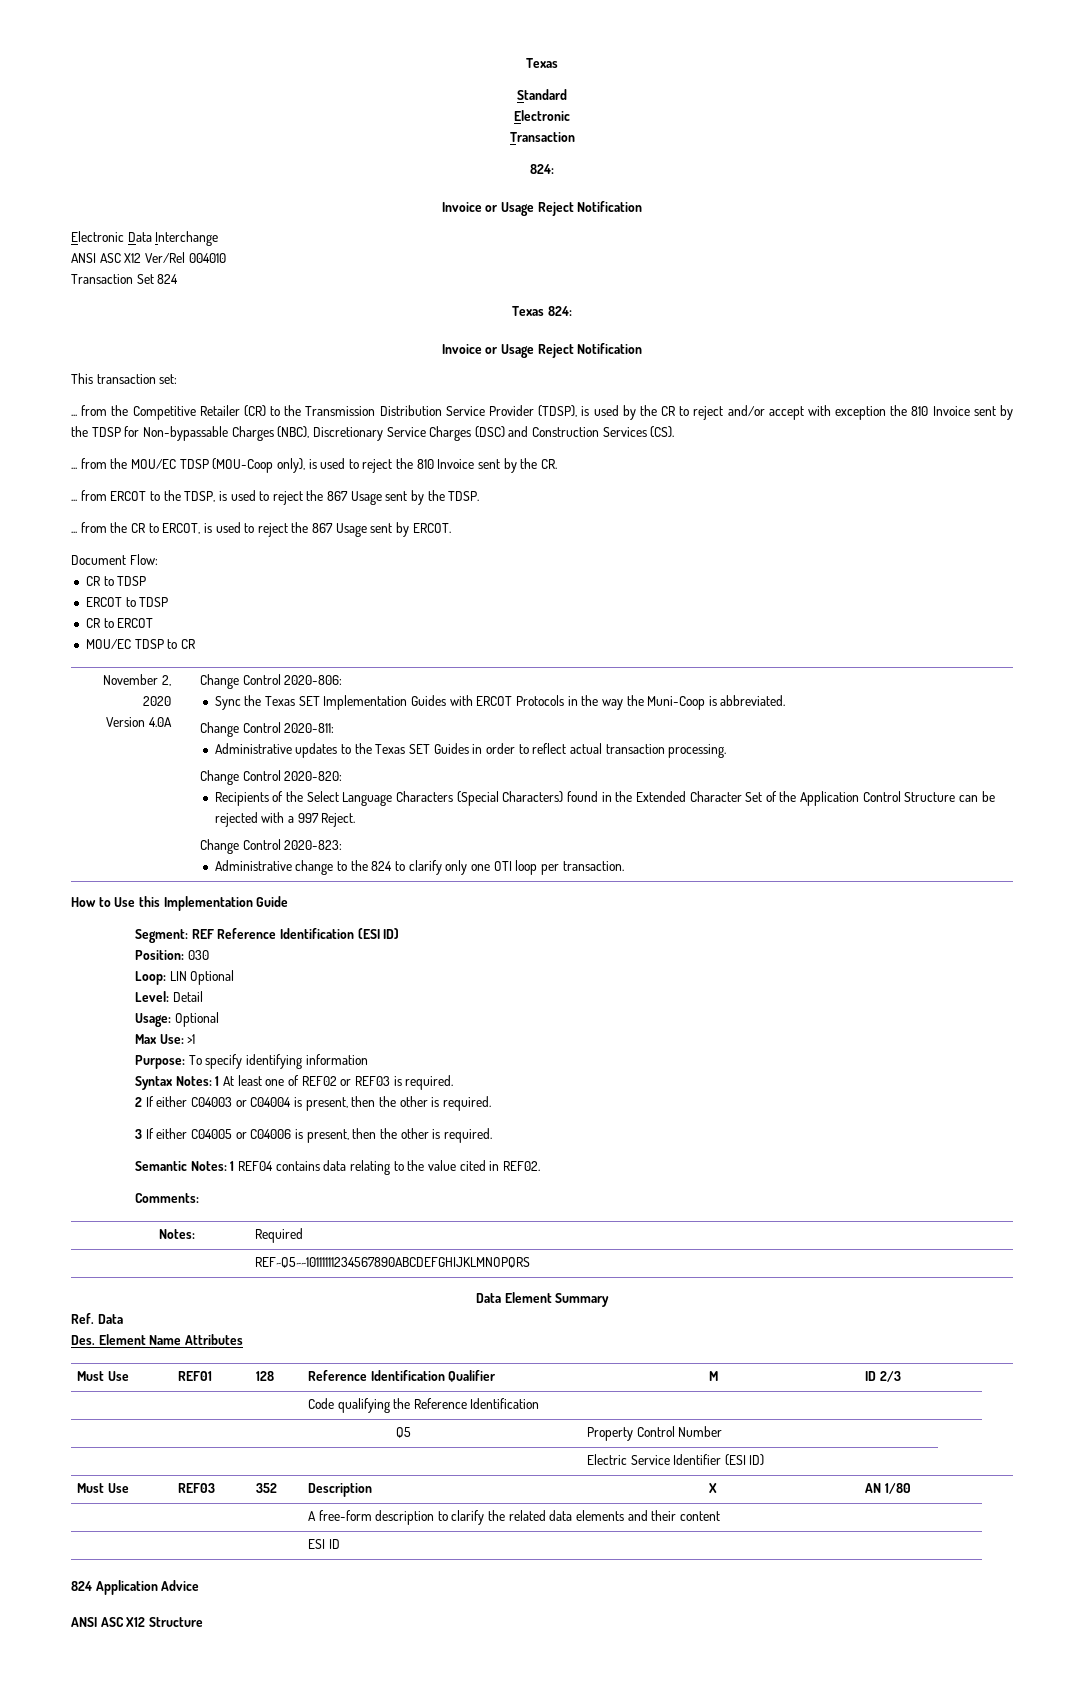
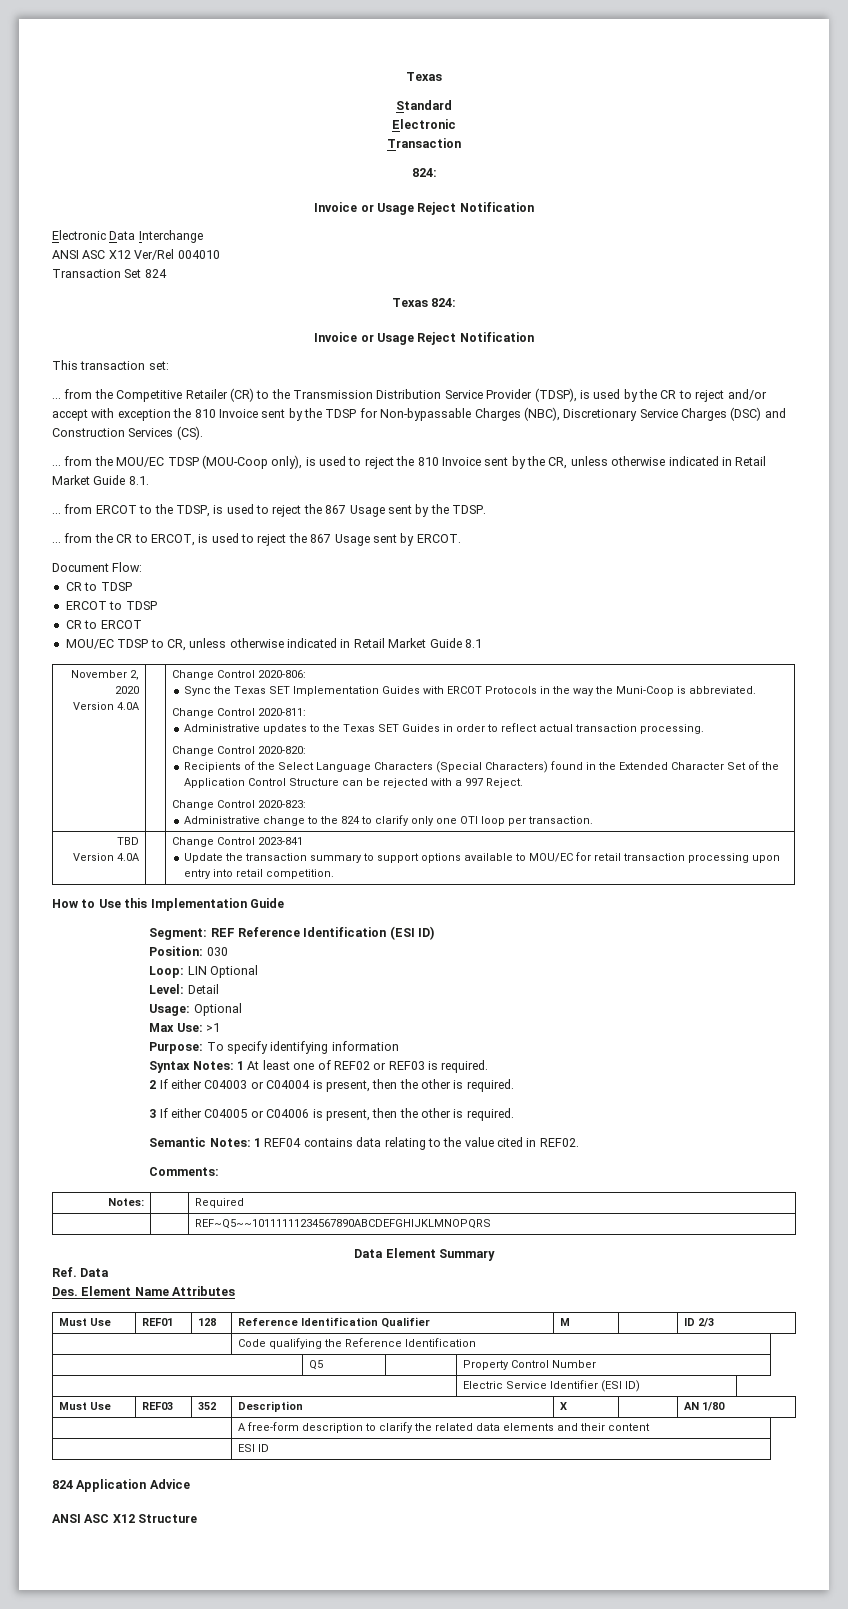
[540,459,557,469] CR. -> [548,456,767,469] [52,475,149,485] CR, unless otherwise indicated in Retail Market Guide 8.1.
[180,639,195,649] CR -> [166,638,482,651] CR, unless otherwise indicated in Retail Market Guide 8.1
(624, 866) none -> [117,837,140,845] [73,853,141,861] [171,837,303,847] [183,852,780,863] [183,869,334,879] // TBD // Version 4.0A | | Change Control 2023-841 // Update the transaction summary to support options available to MOU/EC for retail transaction processing upon entry into retail competition.

